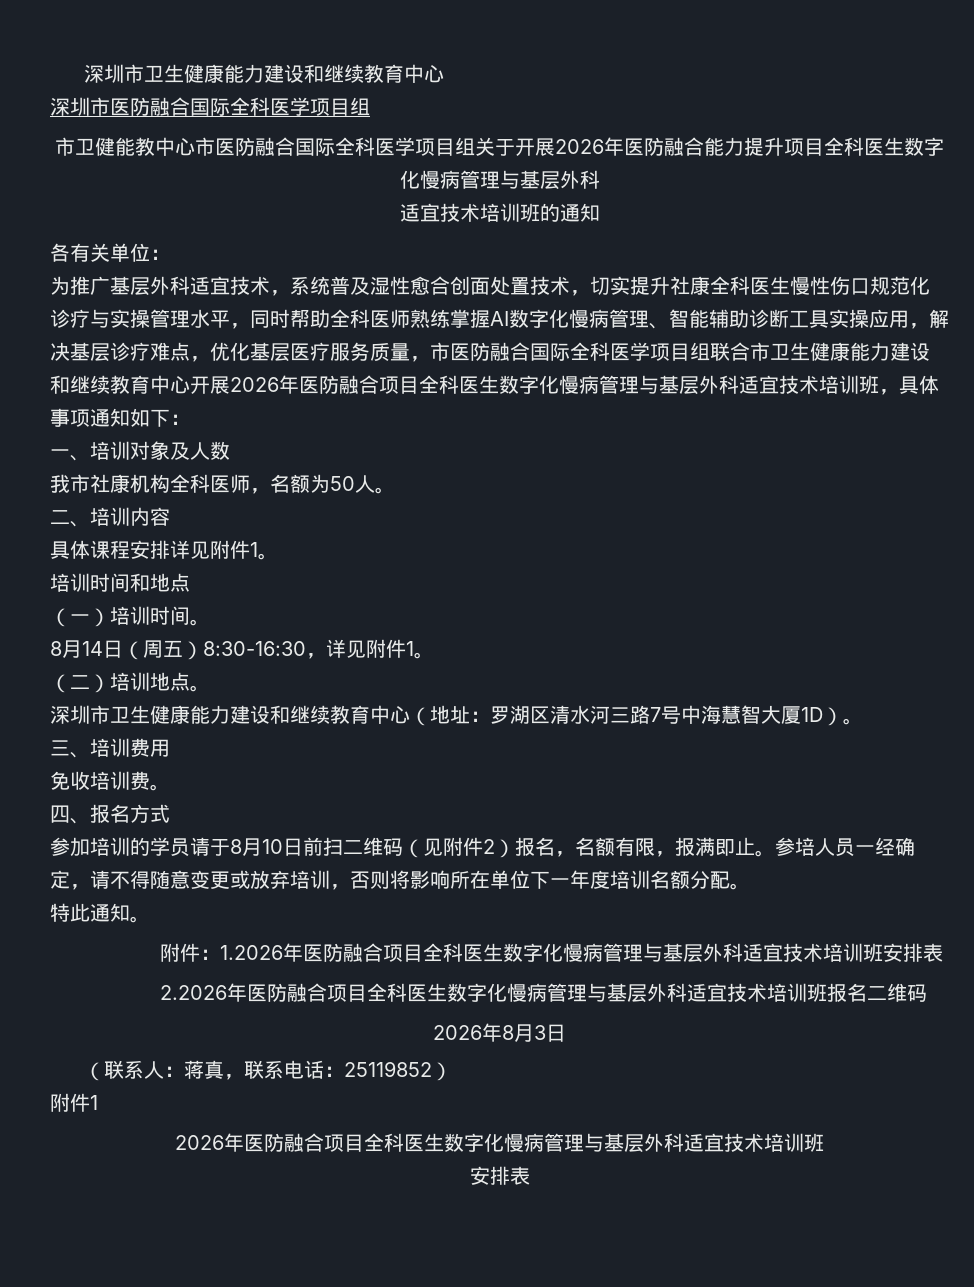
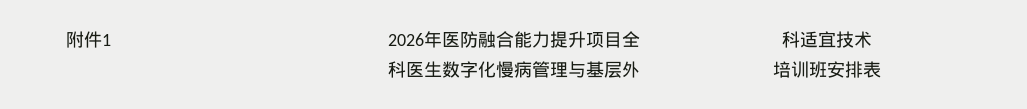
[84,64,445,83] [50,97,370,116] [55,137,555,156] 深圳市卫生健康能力建设和继续教育中心 // 深圳市医防融合国际全科医学项目组 // 市卫健能教中心市医防融合国际全科医学项目组关于开展 -> [66,31,111,48] 附件1 //
[399,203,600,222] [50,243,170,262] [50,276,930,296] [50,309,949,329] [50,342,930,362] [50,375,939,395] [50,408,190,427] [50,441,230,461] [50,474,395,494] [50,507,170,527] [50,540,278,560] [50,573,190,592] [50,606,210,627] [50,639,434,660] [50,672,210,693] [50,705,863,726] [50,738,170,758] [50,771,170,791] [50,804,170,824] [50,837,915,858] [50,870,750,890] [50,903,150,923] [159,943,943,963] [159,983,927,1003] [433,1023,566,1042] [84,1060,453,1081] [50,1093,98,1112] [175,1133,824,1153] // 适宜技术培训班的通知 // 各有关单位： // 为推广基层外科适宜技术，系统普及湿性愈合创面处置技术，切实提升社康全科医生慢性伤口规范化诊疗与实操管理水平，同时帮助全科医师熟练掌握AI数字化慢病管理、智能辅助诊断工具实操应用，解决基层诊疗难点，优化基层医疗服务质量，市医防融合国际全科医学项目组联合市卫生健康能力建设和继续教育中心开展2026年医防融合项目全科医生数字化慢病管理与基层外科适宜技术培训班，具体事项通知如下： // 一、培训对象及人数 // 我市社康机构全科医师，名额为50人。 // 二、培训内容 // 具体课程安排详见附件1。 // 培训时间和地点 // （一）培训时间。 // 8月14日（周五）8:30-16:30，详见附件1。 // （二）培训地点。 // 深圳市卫生健康能力建设和继续教育中心（地址：罗湖区清水河三路7号中海慧智大厦1D）。 // 三、培训费用 // 免收培训费。 // 四、报名方式 // 参加培训的学员请于8月10日前扫二维码（见附件2）报名，名额有限，报满即止。参培人员一经确定，请不得随意变更或放弃培训，否则将影响所在单位下一年度培训名额分配。 // 特此通知。 // 附件：1.2026年医防融合项目全科医生数字化慢病管理与基层外科适宜技术培训班安排表 // 2.2026年医防融合项目全科医生数字化慢病管理与基层外科适宜技术培训班报名二维码 // 2026年8月3日 // （联系人：蒋真，联系电话：25119852） // 附件1 // 2026年医防融合项目全科医生数字化慢病管理与基层外科适宜技术培训班 // -> [799,31,872,48] [772,61,827,78] 适宜技术 // 培训班

